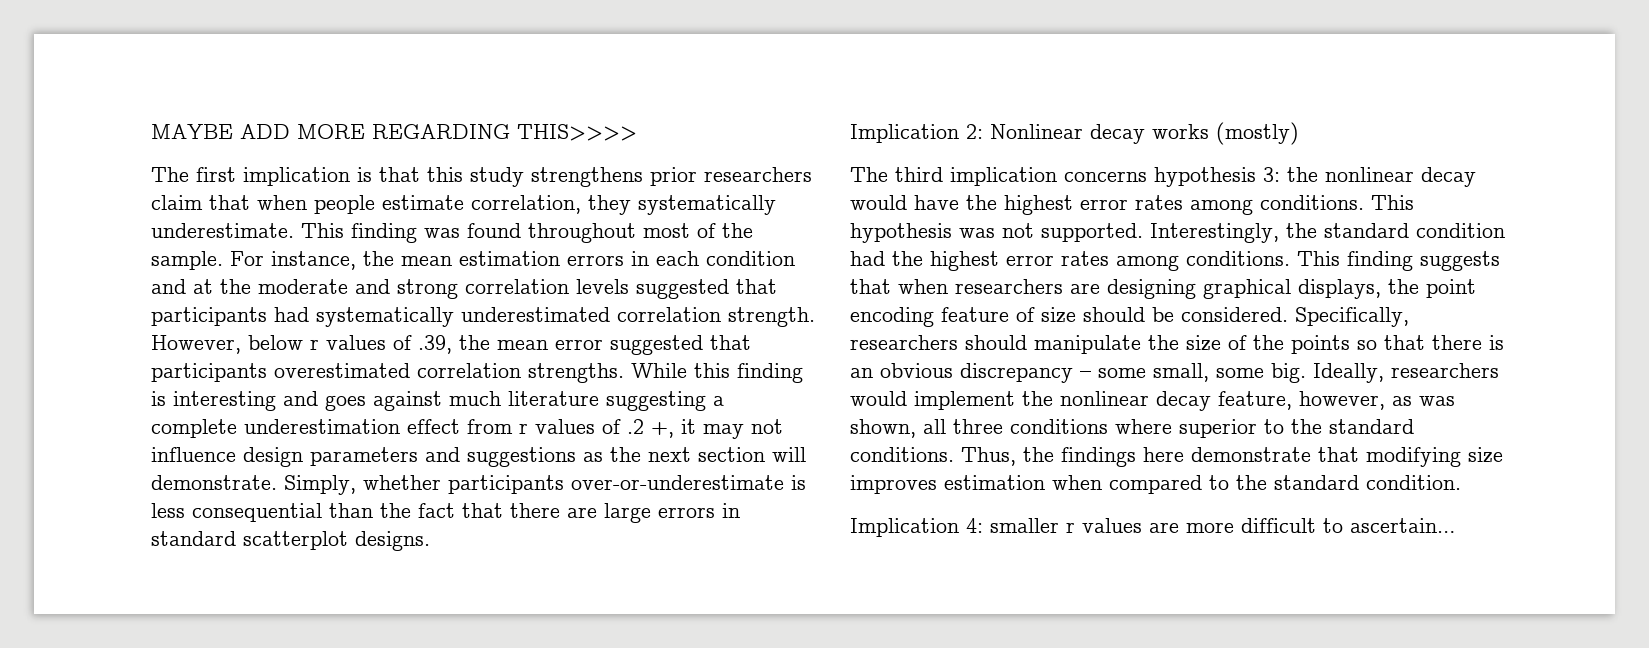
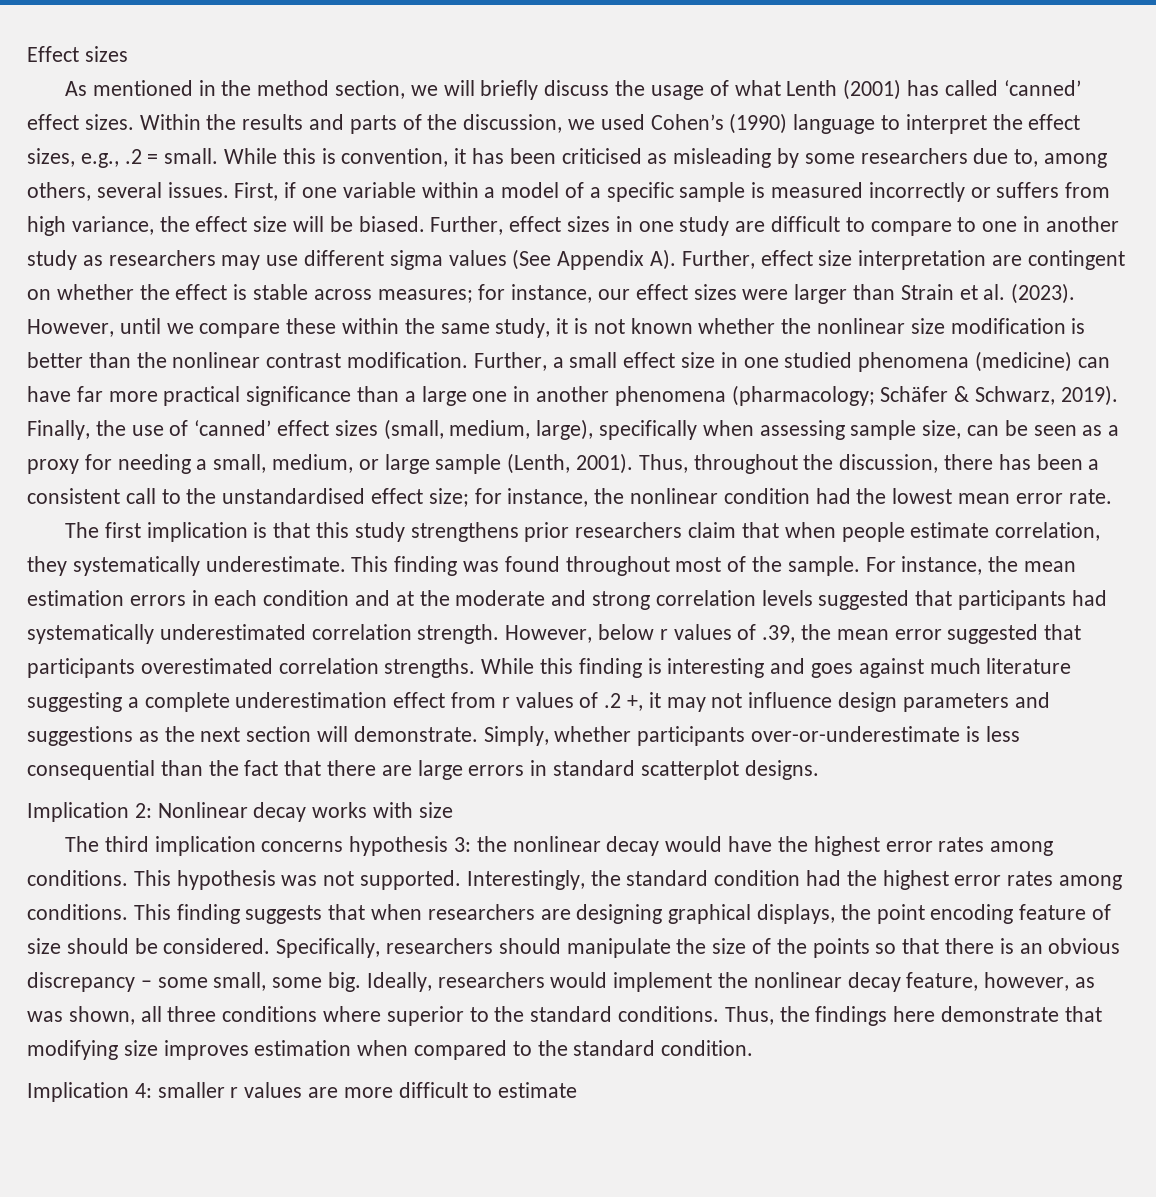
[151,124,637,141] MAYBE ADD MORE REGARDING THIS>>>> -> [27,46,128,62] [65,79,1081,100] [27,113,1081,134] [27,148,1108,168] [27,182,1111,202] [27,216,1119,236] [27,249,1125,270] [27,283,1076,304] [27,318,1086,338] [27,351,1110,372] [27,385,1118,406] [27,419,1120,440] [27,453,1100,474] [27,488,1112,507] Effect sizes // As mentioned in the method section, we will briefly discuss the usage of what Lenth (2001) has called ‘canned’ effect sizes. Within the results and parts of the discussion, we used Cohen’s (1990) language to interpret the effect sizes, e.g., .2 = small. While this is convention, it has been criticised as misleading by some researchers due to, among others, several issues. First, if one variable within a model of a specific sample is measured incorrectly or suffers from high variance, the effect size will be biased. Further, effect sizes in one study are difficult to compare to one in another study as researchers may use different sigma values (See Appendix A). Further, effect size interpretation are contingent on whether the effect is stable across measures; for instance, our effect sizes were larger than Strain et al. (2023). However, until we compare these within the same study, it is not known whether the nonlinear size modification is better than the nonlinear contrast modification. Further, a small effect size in one studied phenomena (medicine) can have far more practical significance than a large one in another phenomena (pharmacology; Schäfer & Schwarz, 2019). Finally, the use of ‘canned’ effect sizes (small, medium, large), specifically when assessing sample size, can be seen as a proxy for needing a small, medium, or large sample (Lenth, 2001). Thus, throughout the discussion, there has been a consistent call to the unstandardised effect size; for instance, the nonlinear condition had the lowest mean error rate.
[1216,122,1299,145] (mostly) -> [373,802,453,818] with size
[1350,518,1455,533] ascertain… -> [498,1082,578,1098] estimate

